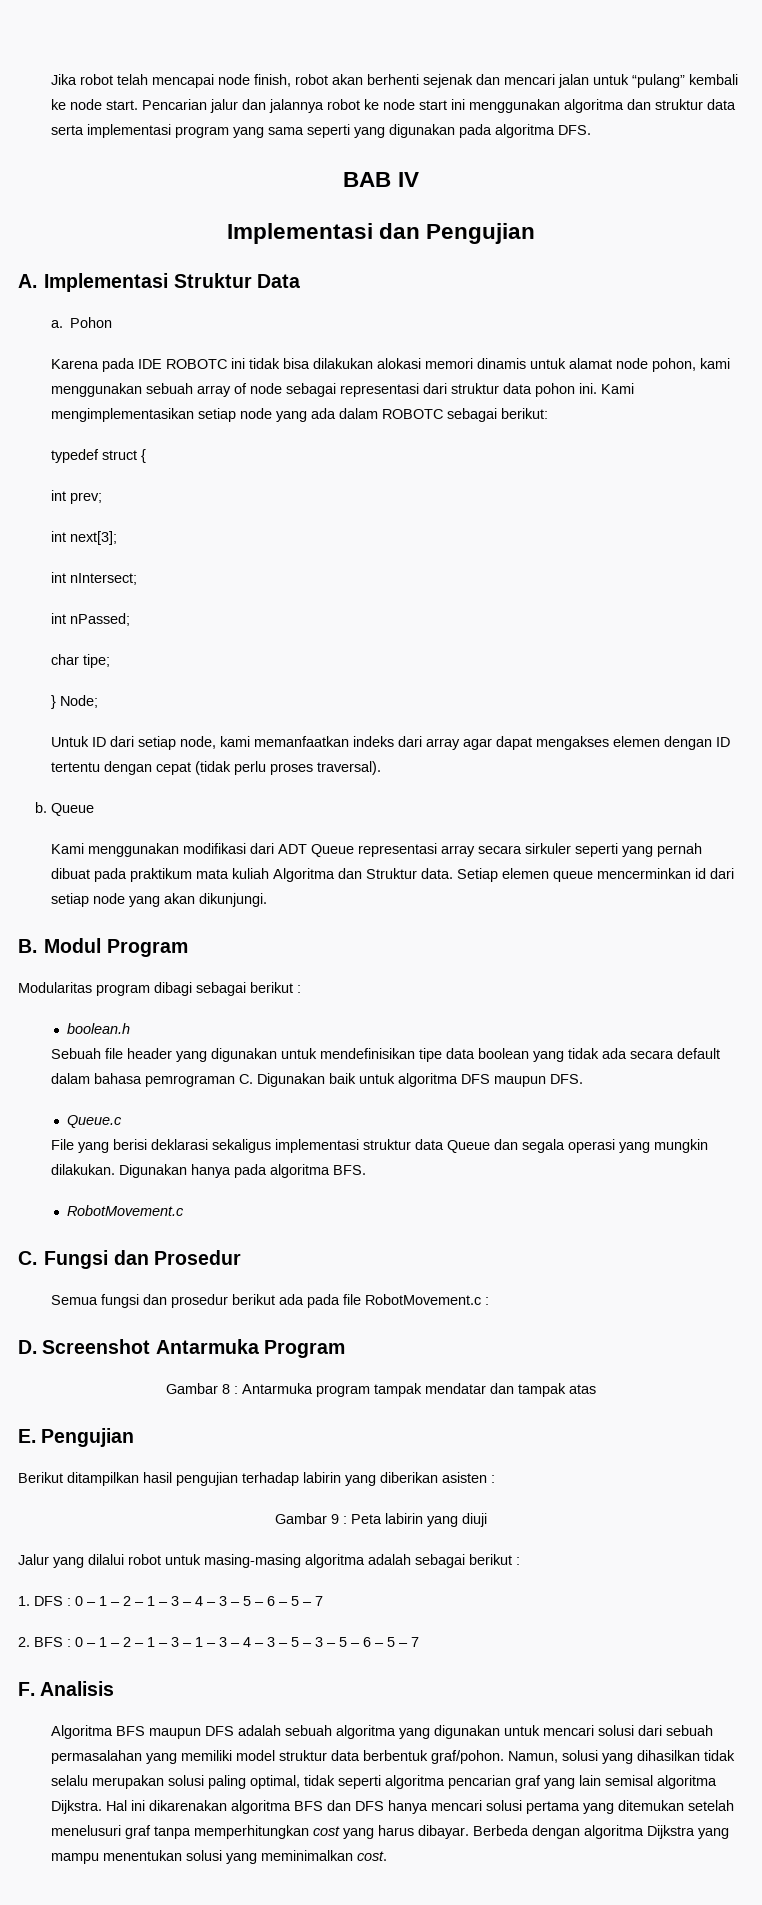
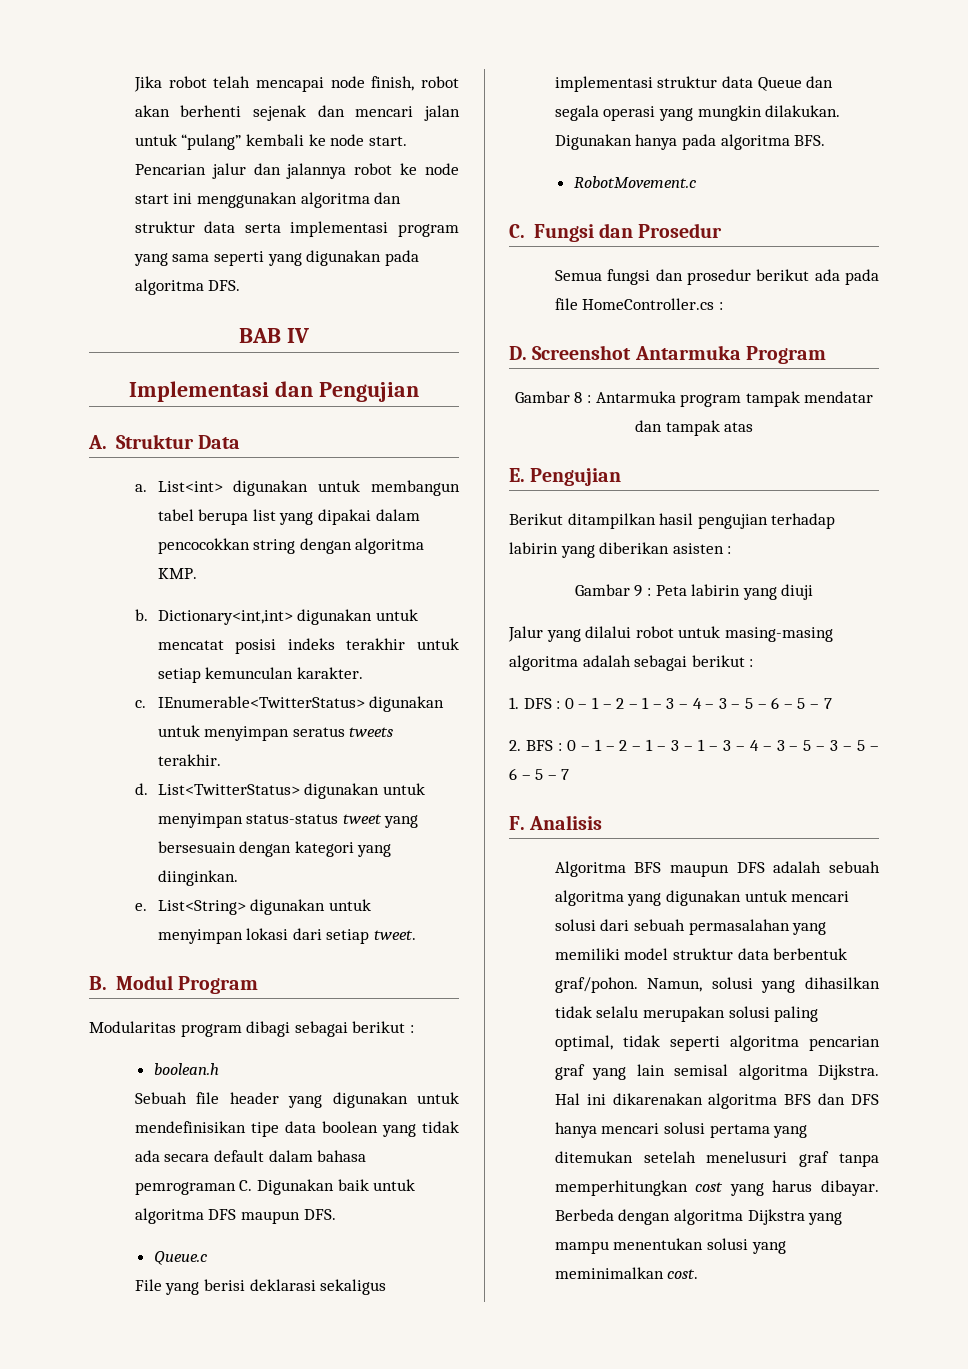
[44,273,169,292] Implementasi -> (107, 442) none
[70,317,113,328] [51,358,731,372] [51,383,635,397] [51,408,549,422] [51,449,147,463] [51,490,103,504] [51,531,118,545] [51,572,138,585] [51,613,131,626] [51,654,111,668] [51,695,99,709] [51,736,731,750] [51,761,382,775] [34,802,94,816] [51,843,703,857] [51,868,735,882] [51,893,268,907] Pohon // Karena pada IDE ROBOTC ini tidak bisa dilakukan alokasi memori dinamis untuk alamat node pohon, kami menggunakan sebuah array of node sebagai representasi dari struktur data pohon ini. Kami mengimplementasikan setiap node yang ada dalam ROBOTC sebagai berikut: // typedef struct { // int prev; // int next[3]; // int nIntersect; // int nPassed; // char tipe; // } Node; // Untuk ID dari setiap node, kami memanfaatkan indeks dari array agar dapat mengakses elemen dengan ID tertentu dengan cepat (tidak perlu proses traversal). // b. Queue // Kami menggunakan modifikasi dari ADT Queue representasi array secara sirkuler seperti yang pernah dibuat pada praktikum mata kuliah Algoritma dan Struktur data. Setiap elemen queue mencerminkan id dari setiap node yang akan dikunjungi. -> [157,480,461,496] [157,509,420,525] [157,538,425,554] [157,568,197,579] [134,609,418,625] [157,638,459,654] [157,667,363,683] [134,696,445,712] [157,725,394,741] [157,754,221,766] [134,783,425,799] [157,813,419,828] [157,841,392,857] [157,870,238,886] [134,899,371,915] [157,928,417,944] List<int> digunakan untuk membangun tabel berupa list yang dipakai dalam pencocokkan string dengan algoritma KMP. // b. Dictionary<int,int> digunakan untuk mencatat posisi indeks terakhir untuk setiap kemunculan karakter. // c. IEnumerable<TwitterStatus> digunakan untuk menyimpan seratus tweets terakhir. // d. List<TwitterStatus> digunakan untuk menyimpan status-status tweet yang bersesuain dengan kategori yang diinginkan. // e. List<String> digunakan untuk menyimpan lokasi dari setiap tweet.
[365,1294,482,1305] RobotMovement.c -> [582,298,715,310] HomeController.cs

